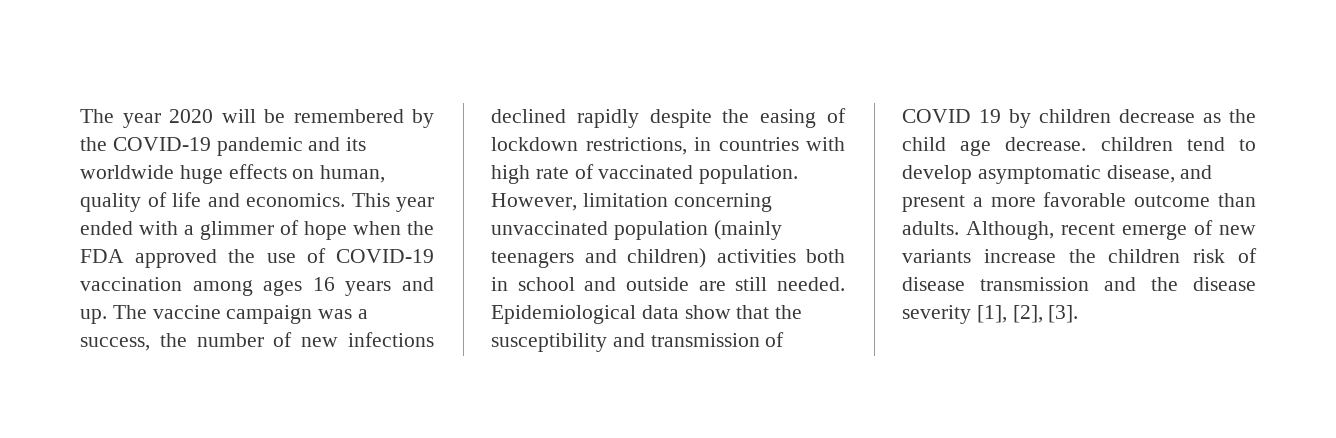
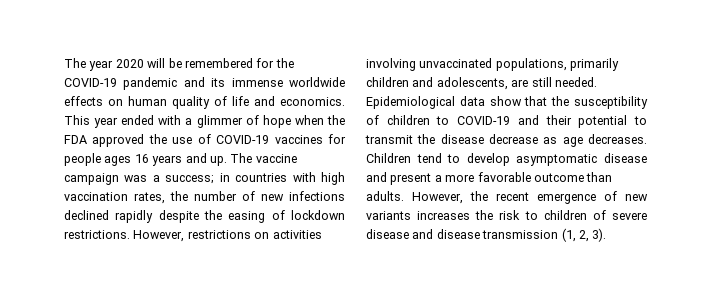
[412,109,434,128] by -> [256,58,275,68] for
[80,165,223,184] worldwide huge -> [231,77,345,87] immense worldwide
[320,165,386,183] human, -> [128,96,167,106] human
[80,277,253,296] vaccination among -> [274,134,346,144] [64,153,101,166] vaccines for people
[80,337,150,351] success, -> [165,172,345,185] [64,192,165,204] success; in countries with high vaccination rates,
[585,137,845,155] [491,164,799,184] [491,193,772,212] [491,220,782,240] [491,248,845,268] [491,277,689,291] restrictions, in countries with high rate of vaccinated population. However, limitation concerning unvaccinated population (mainly teenagers and children) activities both in school and outside -> [64,230,322,242] [366,58,620,71] [366,77,508,90] restrictions. However, restrictions on activities involving unvaccinated populations, primarily children and adolescents,
[612,332,785,347] [902,109,1256,128] [902,137,1173,156] and transmission of COVID 19 by children decrease as the child age decrease. children -> [366,115,647,128] [365,134,647,147] [366,153,411,163] of children to COVID-19 and their potential to transmit the disease decrease as age decreases. Children
[1106,165,1175,183] disease, -> [604,153,647,163] disease
[966,220,1256,240] [902,248,1257,263] [902,277,1256,291] [902,305,1079,324] Although, recent emerge of new variants increase the children risk of disease transmission and the disease severity [1], [2], [3]. -> [412,191,648,204] [366,210,647,220] [366,228,607,242] However, the recent emergence of new variants increases the risk to children of severe disease and disease transmission (1, 2, 3).

